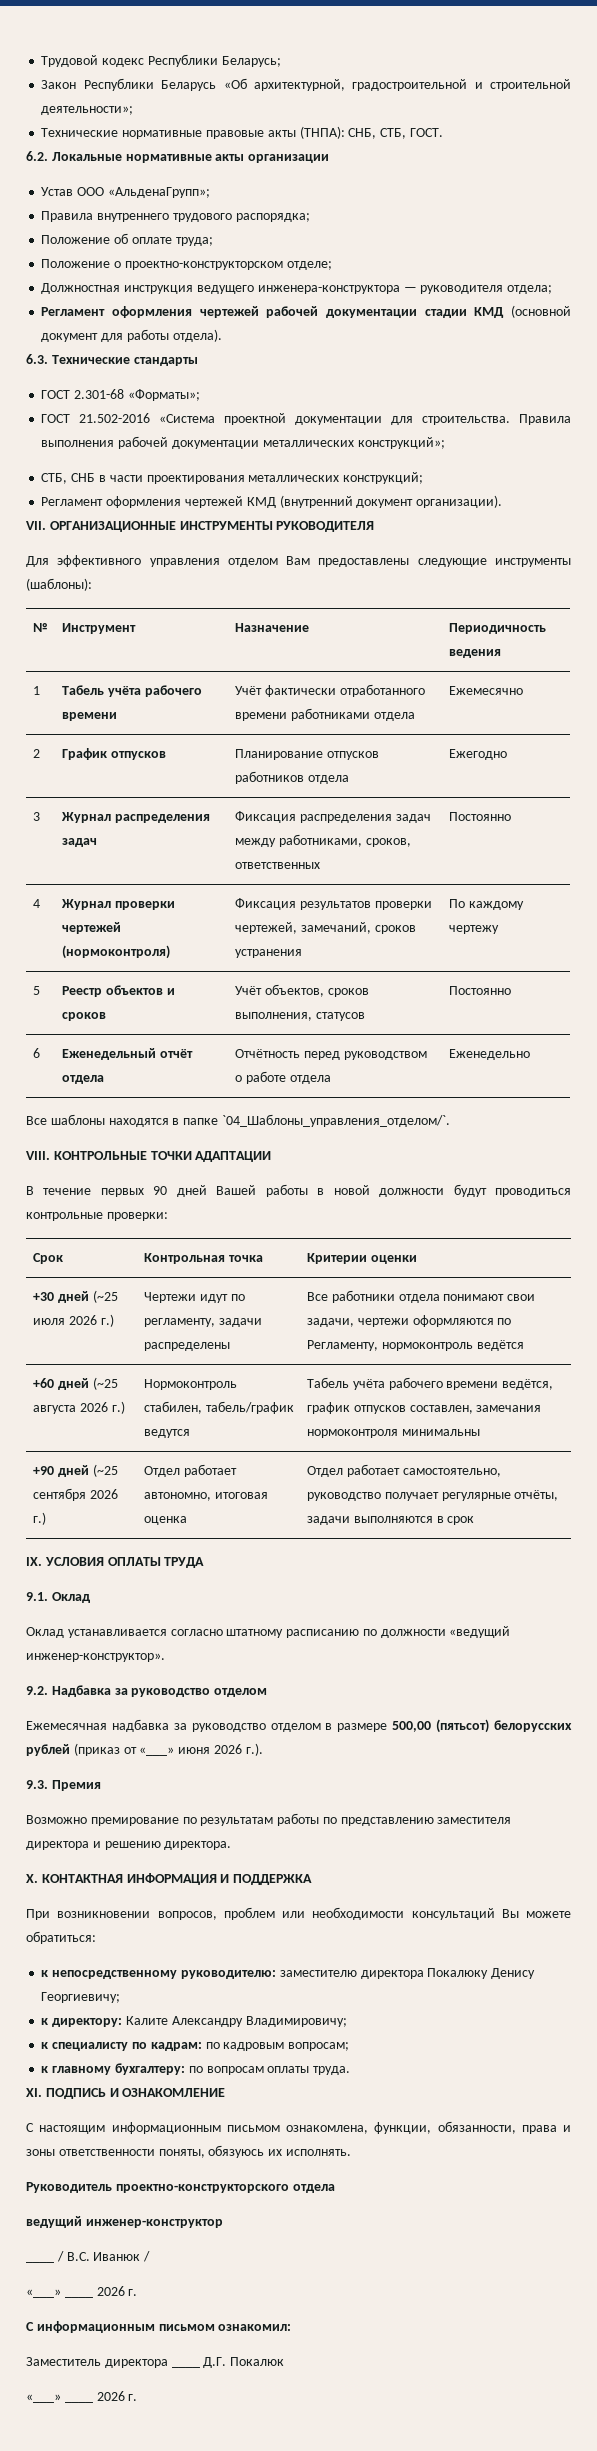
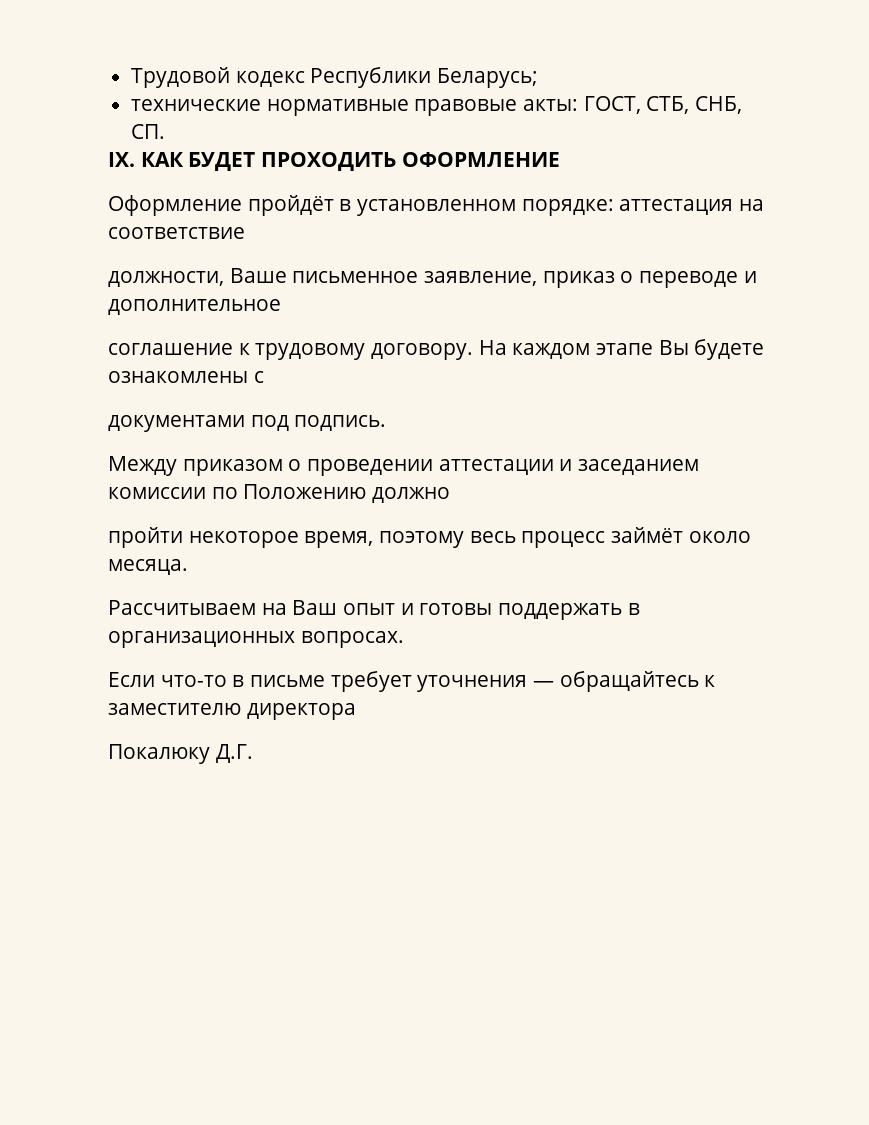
[41,78,571,91] [41,106,134,115] [41,126,443,139] [26,151,330,163] [41,187,210,198] [41,211,310,222] [41,233,213,246] [41,259,332,270] [41,283,553,294] [41,305,571,318] [41,329,222,342] [26,354,198,366] [41,389,200,401] [41,413,571,425] [41,436,445,449] [41,472,424,484] [41,495,503,508] [26,521,375,532] [26,555,571,567] [26,578,92,591] [32,623,48,632] [61,623,136,634] [234,623,309,632] [448,623,546,634] [448,649,501,658] [32,686,40,695] [61,685,202,697] [61,712,117,721] [234,684,425,697] [234,708,415,721] [448,686,523,695] [32,749,40,758] [61,748,166,760] [234,749,379,760] [234,771,349,784] [448,749,507,760] [32,812,40,821] [60,812,210,823] [61,838,97,847] [234,811,431,823] [234,834,411,847] [234,862,320,869] [448,812,511,821] [32,899,40,908] [60,899,175,910] [61,922,121,934] [61,945,170,959] [234,898,432,910] [234,922,416,934] [234,949,302,958] [448,899,524,910] [448,925,499,934] [32,986,40,995] [61,985,175,997] [61,1012,106,1021] [234,984,369,997] [234,1012,365,1021] [448,986,511,995] [32,1048,40,1058] [61,1048,193,1060] [61,1075,104,1084] [234,1049,427,1060] [234,1071,331,1084] [448,1049,530,1060] [26,1114,450,1127] [26,1151,272,1162] [26,1184,571,1197] [26,1212,168,1221] [32,1253,63,1264] [143,1253,263,1264] [306,1253,417,1264] [32,1290,118,1303] [32,1314,114,1327] [143,1292,245,1303] [143,1318,262,1327] [143,1342,230,1351] [306,1290,536,1303] [306,1315,512,1327] [306,1340,524,1351] [32,1377,118,1390] [32,1401,125,1414] [143,1379,237,1390] [143,1401,294,1414] [143,1429,190,1438] [306,1377,554,1390] [306,1402,542,1414] [306,1429,480,1438] [32,1464,118,1477] [32,1488,118,1501] [32,1512,46,1525] [143,1464,237,1477] [143,1492,268,1501] [143,1516,187,1525] [306,1464,501,1477] [306,1490,559,1501] [306,1516,475,1525] [26,1557,205,1568] [26,1592,90,1603] [26,1626,511,1638] [26,1653,165,1662] [26,1685,268,1697] [26,1719,573,1733] [26,1743,263,1756] [26,1780,101,1791] [26,1813,512,1826] [26,1841,232,1850] [26,1873,313,1885] [26,1907,571,1920] [26,1931,96,1944] [41,1968,536,1979] [41,1992,121,2003] [41,2016,347,2027] [41,2042,350,2051] [41,2063,351,2075] [26,2088,226,2099] [26,2121,571,2134] [26,2145,351,2158] [26,2182,335,2193] [26,2216,223,2228] [26,2251,151,2263] [26,2289,93,2298] [96,2286,138,2296] [26,2321,292,2333] [26,2357,285,2368] [26,2394,93,2403] [96,2391,138,2401] Закон Республики Беларусь «Об архитектурной, градостроительной и строительной деятельности»; // Технические нормативные правовые акты (ТНПА): СНБ, СТБ, ГОСТ. // 6.2. Локальные нормативные акты организации // Устав ООО «АльденаГрупп»; // Правила внутреннего трудового распорядка; // Положение об оплате труда; // Положение о проектно-конструкторском отделе; // Должностная инструкция ведущего инженера-конструктора — руководителя отдела; // Регламент оформления чертежей рабочей документации стадии КМД (основной документ для работы отдела). // 6.3. Технические стандарты // ГОСТ 2.301-68 «Форматы»; // ГОСТ 21.502-2016 «Система проектной документации для строительства. Правила выполнения рабочей документации металлических конструкций»; // СТБ, СНБ в части проектирования металлических конструкций; // Регламент оформления чертежей КМД (внутренний документ организации). // VII. ОРГАНИЗАЦИОННЫЕ ИНСТРУМЕНТЫ РУКОВОДИТЕЛЯ // Для эффективного управления отделом Вам предоставлены следующие инструменты (шаблоны): // № | Инструмент | Назначение | Периодичность ведения // 1 | Табель учёта рабочего времени | Учёт фактически отработанного времени работниками отдела | Ежемесячно // 2 | График отпусков | Планирование отпусков работников отдела | Ежегодно // 3 | Журнал распределения задач | Фиксация распределения задач между работниками, сроков, ответственных | Постоянно // 4 | Журнал проверки чертежей (нормоконтроля) | Фиксация результатов проверки чертежей, замечаний, сроков устранения | По каждому чертежу // 5 | Реестр объектов и сроков | Учёт объектов, сроков выполнения, статусов | Постоянно // 6 | Еженедельный отчёт отдела | Отчётность перед руководством о работе отдела | Еженедельно // Все шаблоны находятся в папке `04_Шаблоны_управления_отделом/`. // VIII. КОНТРОЛЬНЫЕ ТОЧКИ АДАПТАЦИИ // В течение первых 90 дней Вашей работы в новой должности будут проводиться контрольные проверки: // Срок | Контрольная точка | Критерии оценки // +30 дней (~25 июля 2026 г.) | Чертежи идут по регламенту, задачи распределены | Все работники отдела понимают свои задачи, чертежи оформляются по Регламенту, нормоконтроль ведётся // +60 дней (~25 августа 2026 г.) | Нормоконтроль стабилен, табель/график ведутся | Табель учёта рабочего времени ведётся, график отпусков составлен, замечания нормоконтроля минимальны // +90 дней (~25 сентября 2026 г.) | Отдел работает автономно, итоговая оценка | Отдел работает самостоятельно, руководство получает регулярные отчёты, задачи выполняются в срок // IX. УСЛОВИЯ ОПЛАТЫ ТРУДА // 9.1. Оклад // Оклад устанавливается согласно штатному расписанию по должности «ведущий инженер-конструктор». // 9.2. Надбавка за руководство отделом // Ежемесячная надбавка за руководство отделом в размере 500,00 (пятьсот) белорусских рублей (приказ от «___» июня 2026 г.). // 9.3. Премия // Возможно премирование по результатам работы по представлению заместителя директора и решению директора. // X. КОНТАКТНАЯ ИНФОРМАЦИЯ И ПОДДЕРЖКА // При возникновении вопросов, проблем или необходимости консультаций Вы можете обратиться: // к непосредственному руководителю: заместителю директора Покалюку Денису Георгиевичу; // к директору: Калите Александру Владимировичу; // к специалисту по кадрам: по кадровым вопросам; // к главному бухгалтеру: по вопросам оплаты труда. // XI. ПОДПИСЬ И ОЗНАКОМЛЕНИЕ // С настоящим информационным письмом ознакомлена, функции, обязанности, права и зоны ответственности поняты, обязуюсь их исполнять. // Руководитель проектно-конструкторского отдела // ведущий инженер-конструктор // ____ / В.С. Иванюк / // «___» ____ 2026 г. // С информационным письмом ознакомил: // Заместитель директора ____ Д.Г. Покалюк // «___» ____ 2026 г. -> [131,96,743,116] [131,124,166,139] [108,152,560,171] [108,195,765,216] [108,227,245,239] [108,268,757,288] [108,299,281,315] [108,339,765,360] [108,371,264,383] [108,415,387,432] [108,456,700,476] [108,484,451,503] [108,527,751,548] [108,559,188,575] [108,600,640,620] [108,631,404,648] [108,671,716,692] [108,703,356,720] [108,744,253,764] технические нормативные правовые акты: ГОСТ, СТБ, СНБ, СП. // IX. КАК БУДЕТ ПРОХОДИТЬ ОФОРМЛЕНИЕ // Оформление пройдёт в установленном порядке: аттестация на соответствие // должности, Ваше письменное заявление, приказ о переводе и дополнительное // соглашение к трудовому договору. На каждом этапе Вы будете ознакомлены с // документами под подпись. // Между приказом о проведении аттестации и заседанием комиссии по Положению должно // пройти некоторое время, поэтому весь процесс займёт около месяца. // Рассчитываем на Ваш опыт и готовы поддержать в организационных вопросах. // Если что-то в письме требует уточнения — обращайтесь к заместителю директора // Покалюку Д.Г.

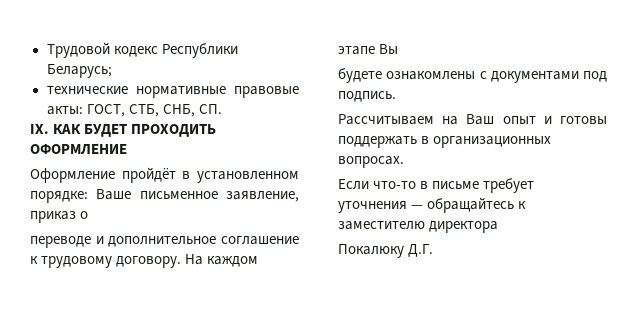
[619,199,765,215] [108,227,245,239] [108,271,224,287] аттестация на соответствие // должности, -> (88, 197) none
(634, 277) none -> (89, 215) //
(281, 307) // -> (217, 241) none
(689, 347) none -> (399, 49) //
(264, 377) // -> (487, 75) none
[108,456,700,476] [108,484,451,503] [108,527,751,548] [108,559,188,575] // Между приказом о проведении аттестации и заседанием комиссии по Положению должно // пройти некоторое время, поэтому весь процесс займёт около месяца. -> (396, 96) none

